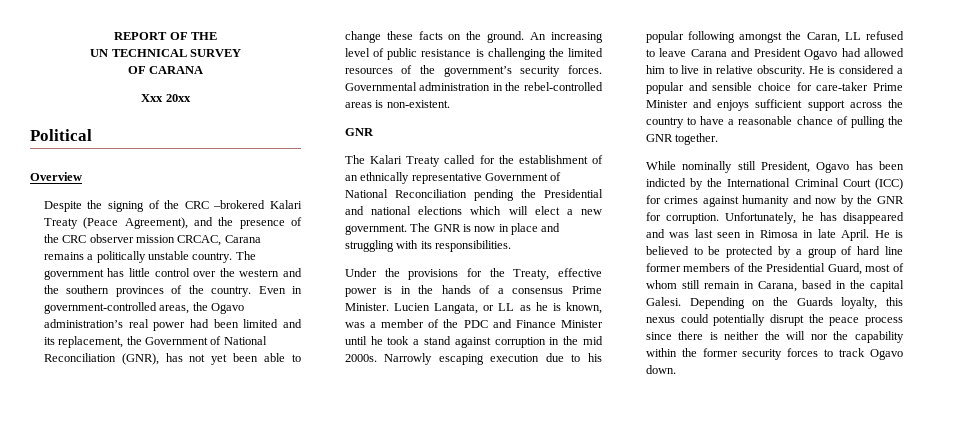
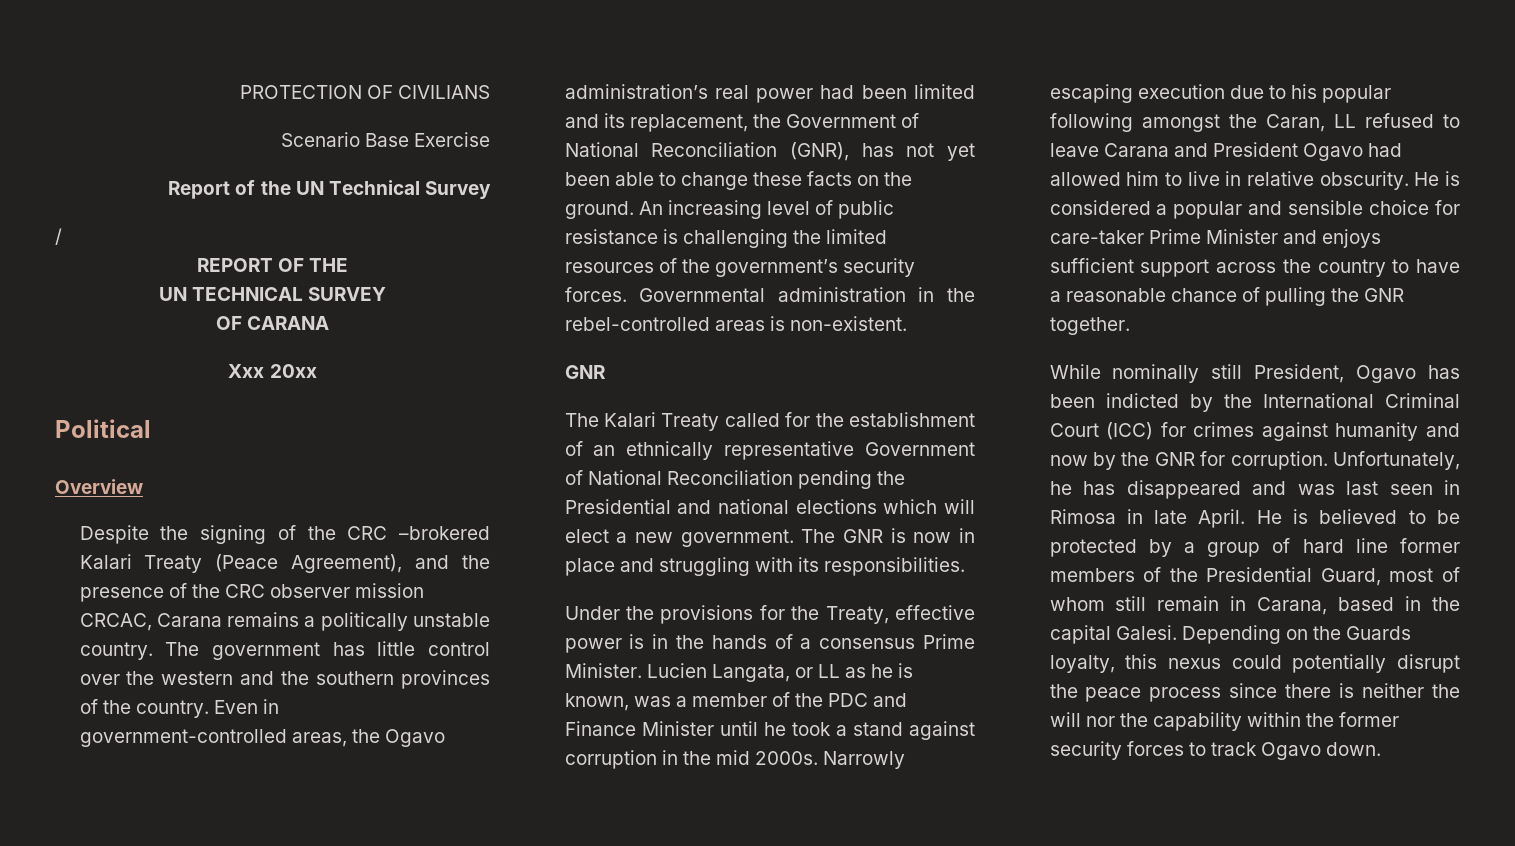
(114, 36) none -> [239,85,490,99] [280,132,490,147] [168,180,491,199] [55,228,62,245] PROTECTION OF CIVILIANS // Scenario Base Exercise // Report of the UN Technical Survey // / //

